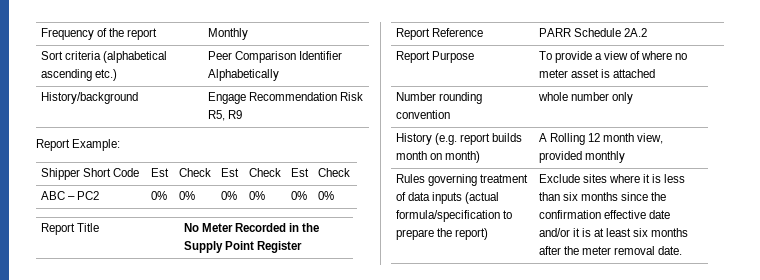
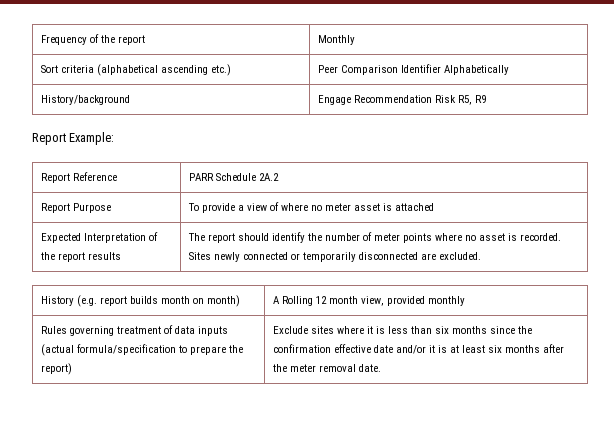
[40,168,139,180] [150,168,169,177] [178,168,211,177] [220,168,239,177] [248,168,281,177] [290,168,309,177] [317,168,350,177] [40,191,99,200] [150,191,167,200] [178,191,195,200] [220,191,237,200] [248,191,265,200] [290,191,307,200] [317,191,334,200] [40,223,99,235] [183,223,320,232] [183,241,302,253] // Shipper Short Code | Est | Check | Est | Check | Est | Check // ABC – PC2 | 0% | 0% | 0% | 0% | 0% | 0% // Report Title | No Meter Recorded in the Supply Point Register -> (115, 138) none
[395,92,482,104] [395,110,450,119] [537,92,633,104] Number rounding convention | whole number only -> [40,232,158,243] [40,252,121,262] [187,232,561,243] [188,252,481,262] Expected Interpretation of the report results | The report should identify the number of meter points where no asset is recorded. Sites newly connected or temporarily disconnected are excluded.

